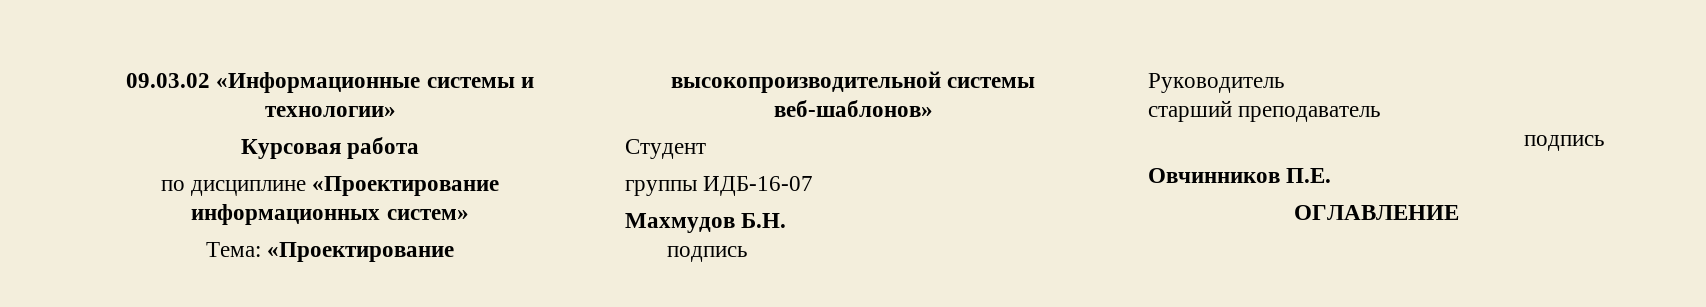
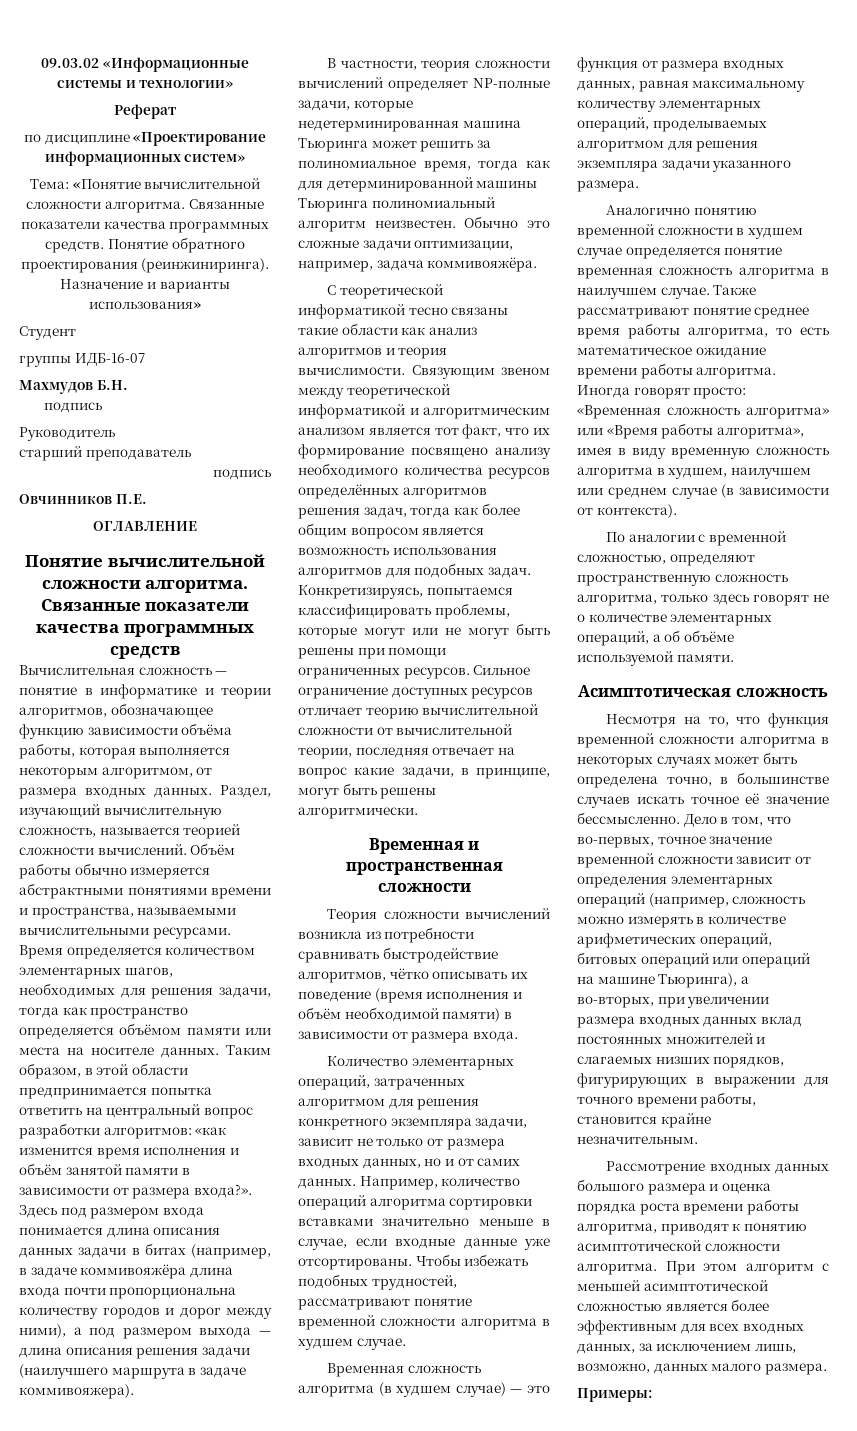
[240,137,420,159] Курсовая работа -> [114,104,176,119] Реферат
[267,242,455,262] [670,71,1036,93] [773,100,933,117] «Проектирование высокопроизводительной системы веб-шаблонов» -> [72,178,261,189] [26,199,264,213] [20,221,270,233] [45,237,245,253] [20,258,270,273] [60,279,230,293] [89,301,201,309] «Понятие вычислительной сложности алгоритма. Связанные показатели качества программных средств. Понятие обратного проектирования (реинжиниринга). Назначение и варианты использования»
(1459, 212) none -> [25,554,265,567] [41,580,249,593] [40,599,250,611] [36,624,254,637] [109,646,181,659] [19,665,228,675] [19,684,271,699] [19,703,213,719] [19,723,233,739] [19,743,231,759] [19,767,213,779] [19,785,271,799] [19,804,222,819] [19,824,241,839] [19,843,236,855] [19,863,211,879] [19,883,271,899] [19,907,237,919] [19,927,231,939] [19,945,256,959] [19,967,173,979] [19,983,271,999] [19,1007,189,1019] [19,1023,271,1039] [19,1045,271,1058] [19,1063,188,1079] [19,1087,212,1099] [19,1104,253,1119] [19,1123,227,1139] [19,1147,239,1159] [19,1163,190,1175] [19,1184,252,1199] [19,1205,204,1219] [19,1227,221,1238] [19,1243,271,1259] [19,1264,233,1279] [19,1287,237,1299] [19,1307,272,1319] [19,1324,271,1339] [19,1347,250,1359] [19,1364,246,1379] [19,1384,134,1399] [327,58,550,72] [298,77,550,92] [298,100,413,112] [298,120,521,132] [298,138,491,152] [298,160,550,172] [298,177,538,192] [298,197,495,212] [298,216,550,232] [298,240,514,251] [298,257,538,272] [327,284,443,299] [298,304,509,319] [298,323,477,335] [298,347,448,359] [298,365,550,379] [298,384,450,399] [298,404,550,419] [298,424,550,439] [298,444,551,459] [298,463,550,479] [298,484,487,499] [298,503,520,519] [298,523,485,539] [298,547,497,555] [298,563,531,579] [298,585,513,599] [298,603,510,619] [298,623,550,639] [298,647,447,659] [298,665,531,679] [298,687,534,699] [298,704,539,719] [298,724,513,735] [298,747,515,759] [298,767,550,779] [298,783,437,799] [298,807,418,819] [368,838,480,854] [345,862,503,875] [377,883,471,892] [327,908,550,923] [298,927,475,943] [298,947,498,963] [298,968,528,983] [298,988,522,1003] [298,1007,512,1022] [298,1031,518,1043] [327,1056,514,1070] [298,1075,465,1090] [298,1098,480,1110] [298,1118,528,1130] [298,1138,505,1150] [298,1158,521,1169] [298,1176,521,1190] [298,1195,533,1210] [298,1218,550,1226] [298,1238,550,1250] [298,1254,529,1270] [298,1274,457,1290] [298,1298,472,1310] [298,1315,550,1330] [298,1338,406,1350] [327,1363,481,1377] [298,1382,550,1397] [577,57,784,72] [577,80,806,92] [577,100,761,112] [577,117,767,132] [577,140,759,152] [577,160,792,172] [577,180,639,192] [606,205,757,215] [577,224,803,239] [577,247,783,259] [577,267,829,279] [577,285,757,299] [577,307,810,319] [577,323,829,339] [577,347,766,358] [577,363,777,379] [577,385,747,399] [577,405,829,419] [577,423,804,439] [577,447,829,459] [577,467,811,479] [577,484,829,499] [577,504,677,518] [606,531,787,546] [577,554,755,566] [577,574,788,586] [577,594,829,606] [577,614,773,626] [577,630,734,646] [577,651,734,666] [578,685,828,697] [606,713,829,728] [577,733,829,748] [577,752,797,768] [577,772,829,788] [577,793,829,808] [577,812,791,827] [577,836,773,848] [577,853,811,868] [577,876,773,888] [577,893,806,908] [577,916,786,928] [577,933,772,948] [577,952,810,968] [577,973,749,988] [577,996,770,1008] [577,1016,802,1028] [577,1033,766,1044] [577,1056,785,1068] [577,1073,829,1088] [577,1092,757,1108] [577,1113,711,1128] [577,1136,698,1144] [606,1161,829,1175] [577,1179,771,1195] [577,1199,799,1215] [577,1223,807,1235] [577,1240,780,1251] [577,1261,829,1275] [577,1280,768,1291] [577,1299,770,1311] [577,1320,804,1335] [577,1343,796,1354] [577,1363,827,1375] [577,1388,653,1402] // Понятие вычислительной сложности алгоритма. Связанные показатели качества программных средств // Вычислительная сложность — понятие в информатике и теории алгоритмов, обозначающее функцию зависимости объёма работы, которая выполняется некоторым алгоритмом, от размера входных данных. Раздел, изучающий вычислительную сложность, называется теорией сложности вычислений. Объём работы обычно измеряется абстрактными понятиями времени и пространства, называемыми вычислительными ресурсами. Время определяется количеством элементарных шагов, необходимых для решения задачи, тогда как пространство определяется объёмом памяти или места на носителе данных. Таким образом, в этой области предпринимается попытка ответить на центральный вопрос разработки алгоритмов: «как изменится время исполнения и объём занятой памяти в зависимости от размера входа?». Здесь под размером входа понимается длина описания данных задачи в битах (например, в задаче коммивояжёра длина входа почти пропорциональна количеству городов и дорог между ними), а под размером выхода — длина описания решения задачи (наилучшего маршрута в задаче коммивояжера). // В частности, теория сложности вычислений определяет NP-полные задачи, которые недетерминированная машина Тьюринга может решить за полиномиальное время, тогда как для детерминированной машины Тьюринга полиномиальный алгоритм неизвестен. Обычно это сложные задачи оптимизации, например, задача коммивояжёра. // С теоретической информатикой тесно связаны такие области как анализ алгоритмов и теория вычислимости. Связующим звеном между теоретической информатикой и алгоритмическим анализом является тот факт, что их формирование посвящено анализу необходимого количества ресурсов определённых алгоритмов решения задач, тогда как более общим вопросом является возможность использования алгоритмов для подобных задач. Конкретизируясь, попытаемся классифицировать проблемы, которые могут или не могут быть решены при помощи ограниченных ресурсов. Сильное ограничение доступных ресурсов отличает теорию вычислительной сложности от вычислительной теории, последняя отвечает на вопрос какие задачи, в принципе, могут быть решены алгоритмически. // Временная и пространственная сложности // Теория сложности вычислений возникла из потребности сравнивать быстродействие алгоритмов, чётко описывать их поведение (время исполнения и объём необходимой памяти) в зависимости от размера входа. // Количество элементарных операций, затраченных алгоритмом для решения конкретного экземпляра задачи, зависит не только от размера входных данных, но и от самих данных. Например, количество операций алгоритма сортировки вставками значительно меньше в случае, если входные данные уже отсортированы. Чтобы избежать подобных трудностей, рассматривают понятие временной сложности алгоритма в худшем случае. // Временная сложность алгоритма (в худшем случае) — это функция от размера входных данных, равная максимальному количеству элементарных операций, проделываемых алгоритмом для решения экземпляра задачи указанного размера. // Аналогично понятию временной сложности в худшем случае определяется понятие временная сложность алгоритма в наилучшем случае. Также рассматривают понятие среднее время работы алгоритма, то есть математическое ожидание времени работы алгоритма. Иногда говорят просто: «Временная сложность алгоритма» или «Время работы алгоритма», имея в виду временную сложность алгоритма в худшем, наилучшем или среднем случае (в зависимости от контекста). // По аналогии с временной сложностью, определяют пространственную сложность алгоритма, только здесь говорят не о количестве элементарных операций, а об объёме используемой памяти. // Асимптотическая сложность // Несмотря на то, что функция временной сложности алгоритма в некоторых случаях может быть определена точно, в большинстве случаев искать точное её значение бессмысленно. Дело в том, что во-первых, точное значение временной сложности зависит от определения элементарных операций (например, сложность можно измерять в количестве арифметических операций, битовых операций или операций на машине Тьюринга), а во-вторых, при увеличении размера входных данных вклад постоянных множителей и слагаемых низших порядков, фигурирующих в выражении для точного времени работы, становится крайне незначительным. // Рассмотрение входных данных большого размера и оценка порядка роста времени работы алгоритма, приводят к понятию асимптотической сложности алгоритма. При этом алгоритм с меньшей асимптотической сложностью является более эффективным для всех входных данных, за исключением лишь, возможно, данных малого размера. // Примеры:

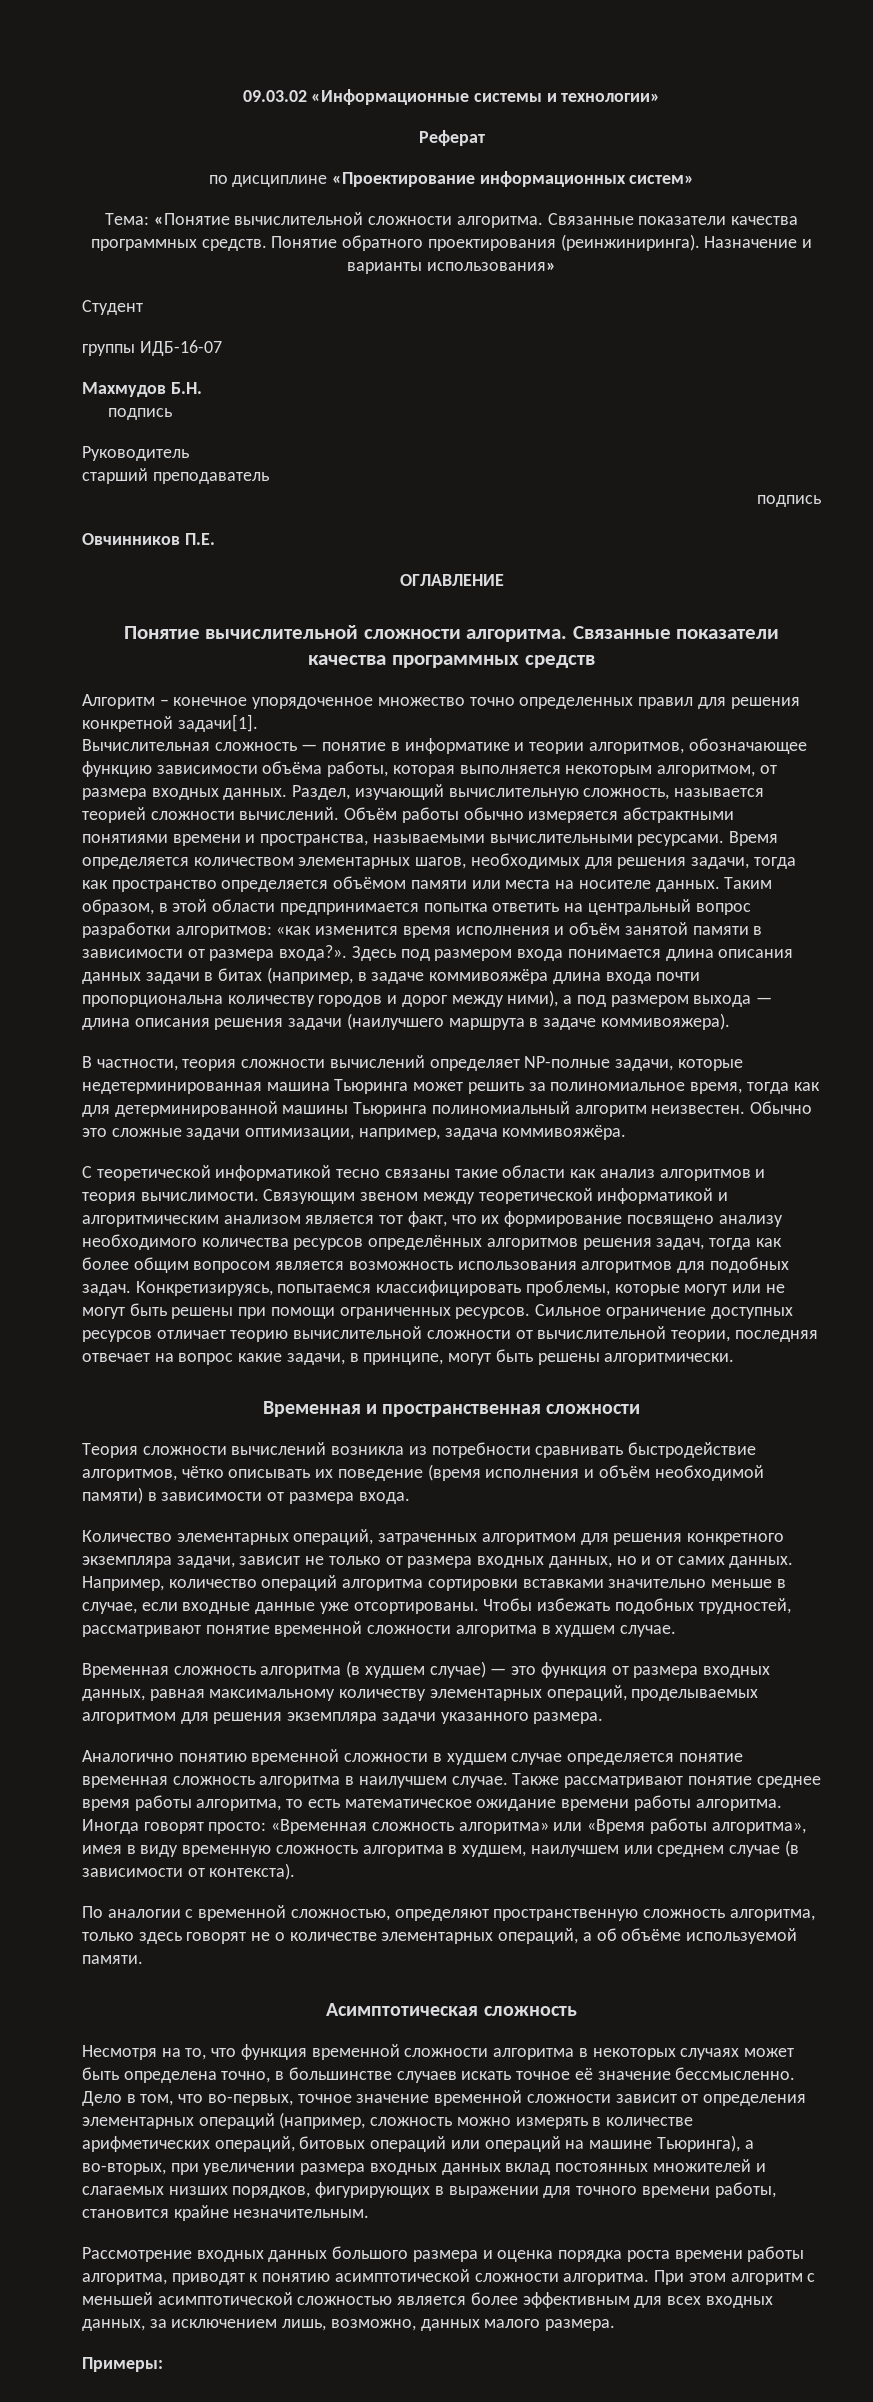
(181, 652) none -> [82,694,800,709] [82,714,258,732] // Алгоритм – конечное упорядоченное множество точно определенных правил для решения конкретной задачи[1].

